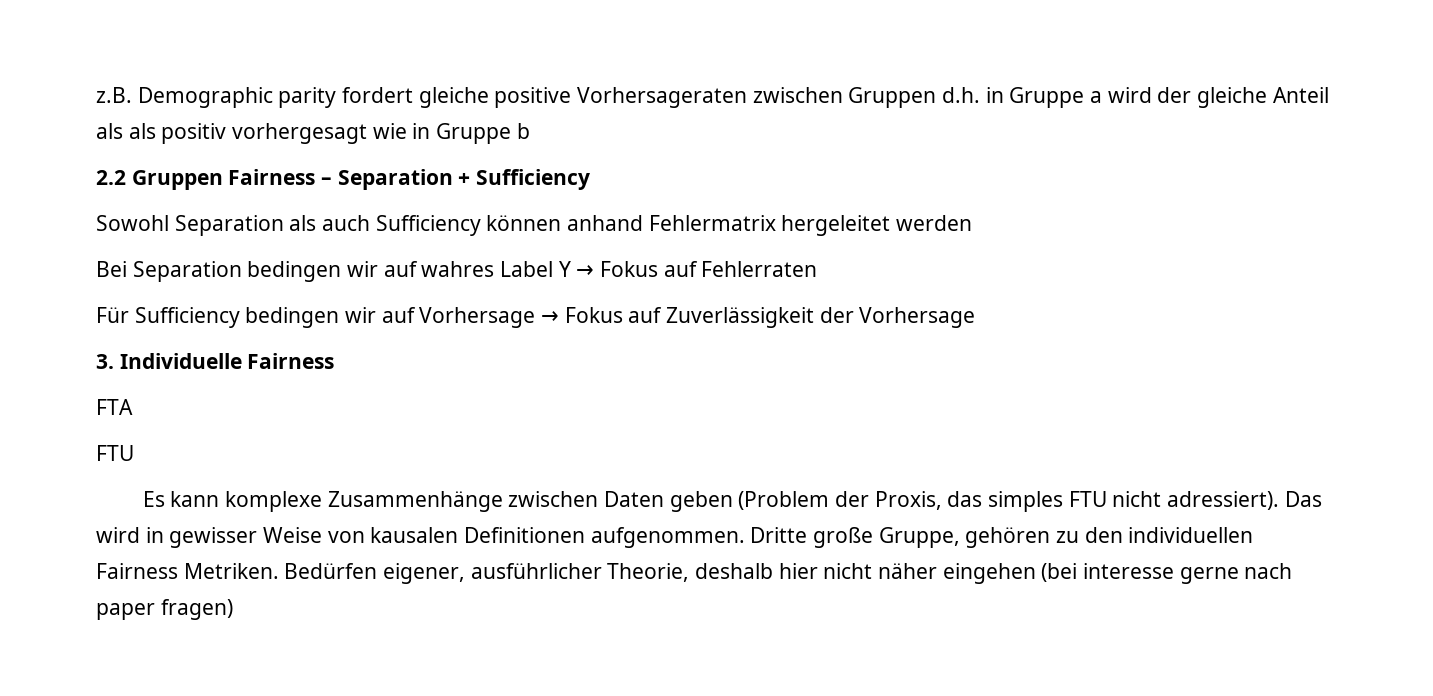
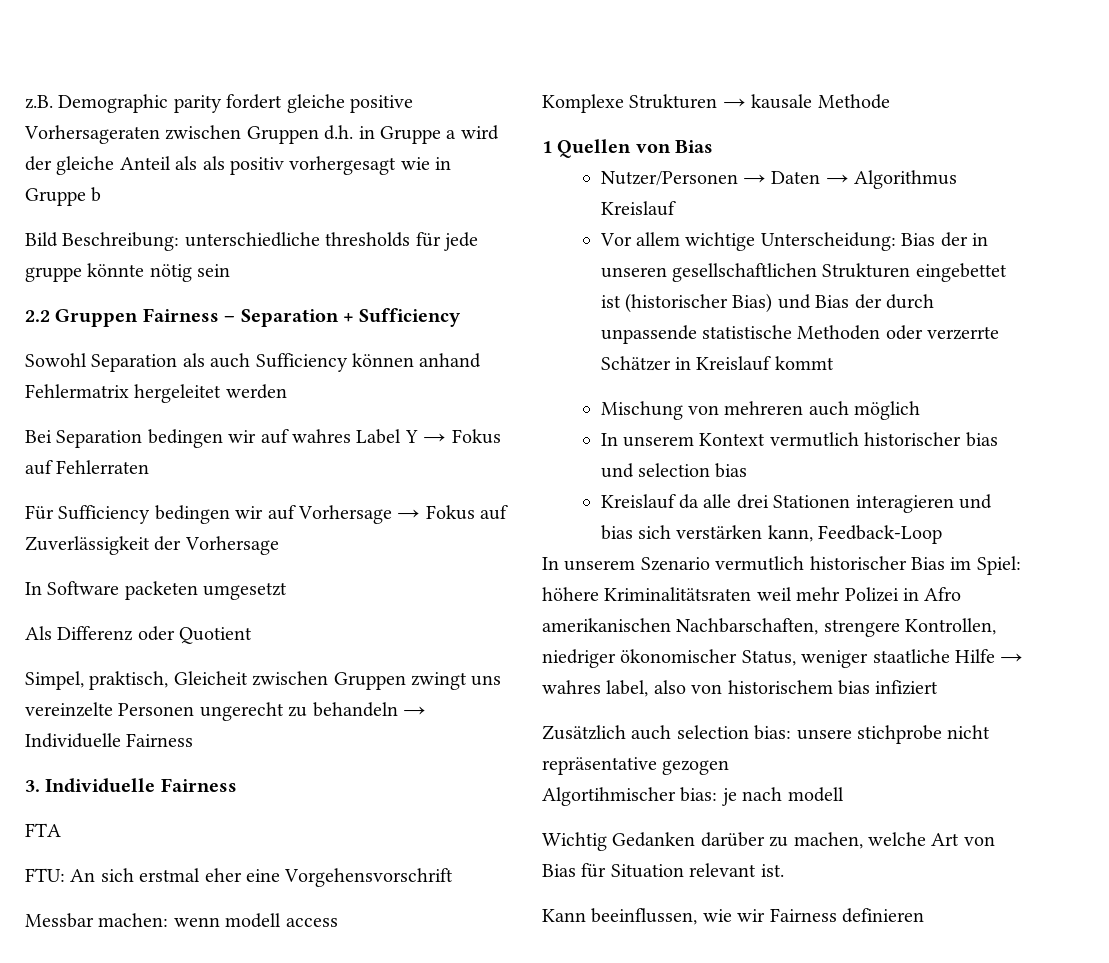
(530, 131) none -> [25,232,478,251] [25,263,231,282] // Bild Beschreibung: unterschiedliche thresholds für jede gruppe könnte nötig sein
[96,353,335,369] [96,399,133,415] [96,445,134,461] [142,491,1322,512] [96,527,1254,548] [96,563,1293,584] [96,599,233,620] 3. Individuelle Fairness // FTA // FTU // Es kann komplexe Zusammenhänge zwischen Daten geben (Problem der Proxis, das simples FTU nicht adressiert). Das wird in gewisser Weise von kausalen Definitionen aufgenommen. Dritte große Gruppe, gehören zu den individuellen Fairness Metriken. Bedürfen eigener, ausführlicher Theorie, deshalb hier nicht näher eingehen (bei interesse gerne nach paper fragen) -> [25,581,288,600] [25,626,253,644] [25,671,502,690] [25,702,426,721] [25,733,194,748] [25,778,237,793] [25,823,61,837] [25,868,454,887] [25,913,338,928] [542,94,890,113] [542,139,714,158] [600,170,958,189] [600,201,676,216] [599,232,988,251] [600,263,1007,282] [600,293,934,313] [600,325,1000,344] [600,356,834,371] [600,401,921,420] [600,432,998,447] [600,463,748,478] [600,494,992,513] [600,525,943,544] [542,556,1021,575] [542,587,962,602] [542,618,997,637] [542,649,1024,668] [542,680,939,697] [542,725,991,744] [542,757,730,775] [542,787,844,806] [542,832,995,851] [542,863,784,878] [542,908,924,925] In Software packeten umgesetzt // Als Differenz oder Quotient // Simpel, praktisch, Gleicheit zwischen Gruppen zwingt uns vereinzelte Personen ungerecht zu behandeln → Individuelle Fairness // 3. Individuelle Fairness // FTA // FTU: An sich erstmal eher eine Vorgehensvorschrift // Messbar machen: wenn modell access // Komplexe Strukturen → kausale Methode // 1 Quellen von Bias // Nutzer/Personen → Daten → Algorithmus Kreislauf // Vor allem wichtige Unterscheidung: Bias der in unseren gesellschaftlichen Strukturen eingebettet ist (historischer Bias) und Bias der durch unpassende statistische Methoden oder verzerrte Schätzer in Kreislauf kommt // Mischung von mehreren auch möglich // In unserem Kontext vermutlich historischer bias und selection bias // Kreislauf da alle drei Stationen interagieren und bias sich verstärken kann, Feedback-Loop // In unserem Szenario vermutlich historischer Bias im Spiel: höhere Kriminalitätsraten weil mehr Polizei in Afro amerikanischen Nachbarschaften, strengere Kontrollen, niedriger ökonomischer Status, weniger staatliche Hilfe → wahres label, also von historischem bias infiziert // Zusätzlich auch selection bias: unsere stichprobe nicht repräsentative gezogen // Algortihmischer bias: je nach modell // Wichtig Gedanken darüber zu machen, welche Art von Bias für Situation relevant ist. // Kann beeinflussen, wie wir Fairness definieren

